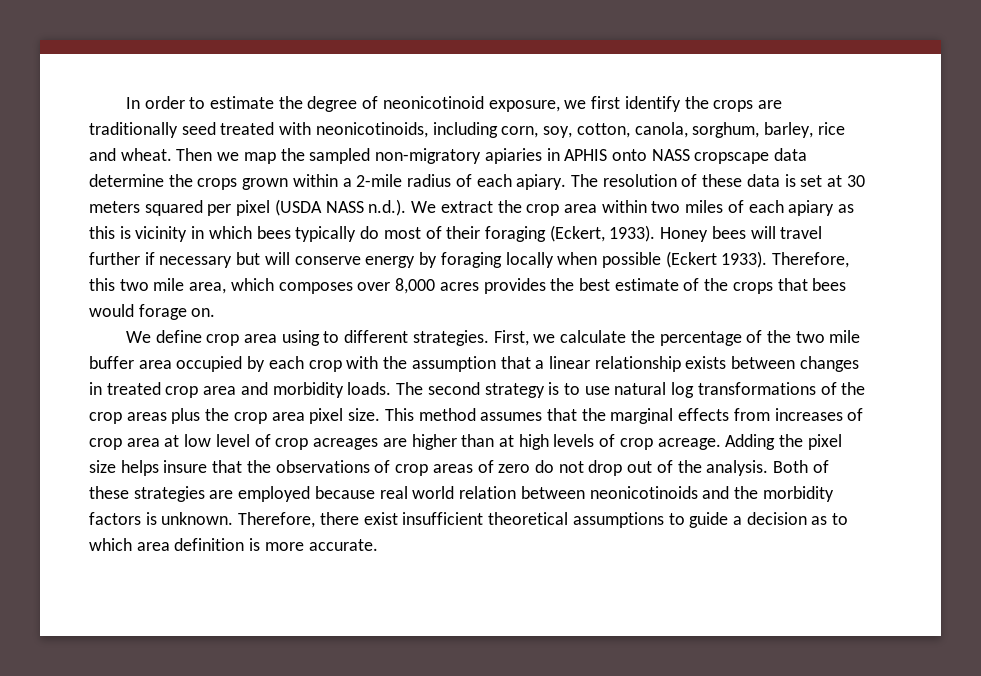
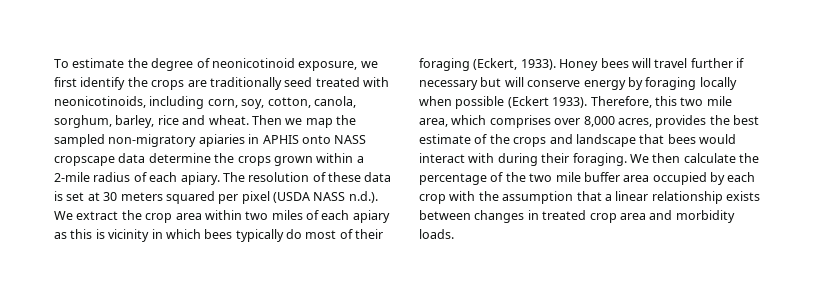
[125,96,206,109] In order to -> [54,59,69,68] To
[278,282,353,294] composes -> [489,115,551,128] comprises
[439,282,479,291] acres -> [617,118,652,127] acres,
(773, 288) none -> [549,134,636,147] and landscape
[138,304,216,320] [125,330,556,346] forage on. // We define crop area using to different strategies. First, we -> [419,153,681,166] interact with during their foraging. We then
[396,382,866,398] [89,408,864,424] [89,434,842,450] [89,460,829,476] [89,486,834,502] [89,512,849,528] [89,538,378,551] The second strategy is to use natural log transformations of the crop areas plus the crop area pixel size. This method assumes that the marginal effects from increases of crop area at low level of crop acreages are higher than at high levels of crop acreage. Adding the pixel size helps insure that the observations of crop areas of zero do not drop out of the analysis. Both of these strategies are employed because real world relation between neonicotinoids and the morbidity factors is unknown. Therefore, there exist insufficient theoretical assumptions to guide a decision as to which area definition is more accurate. -> (454, 234) none

